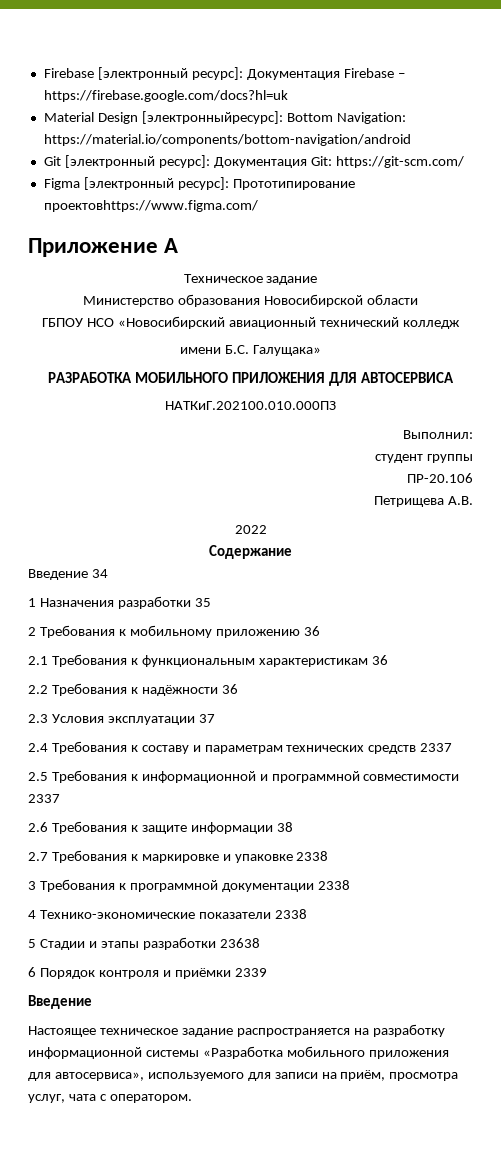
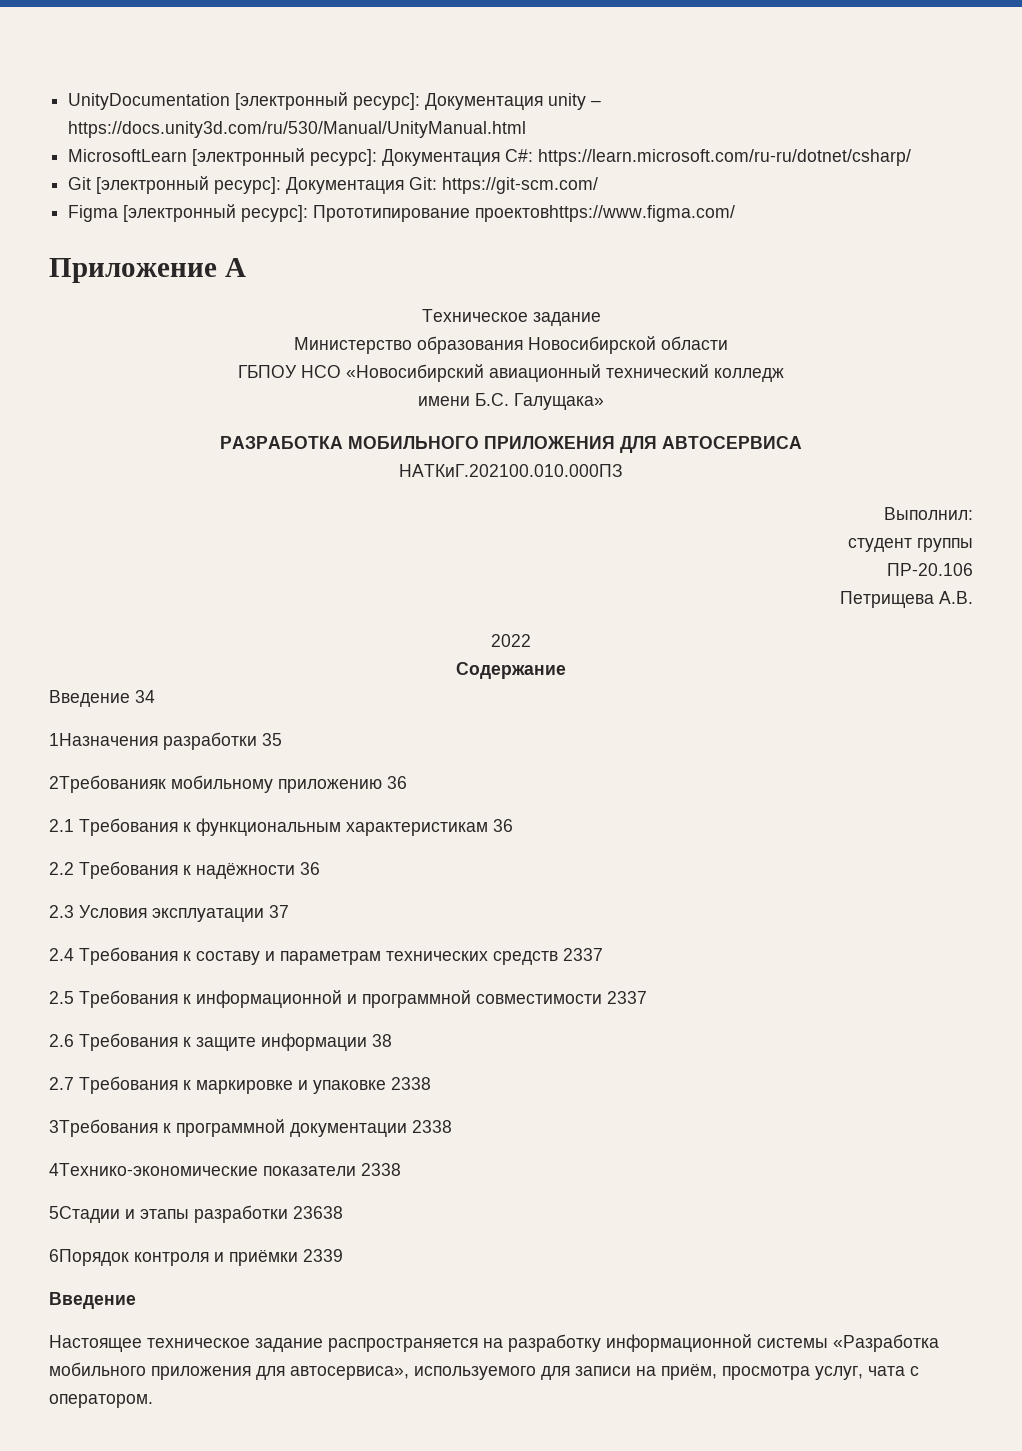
[43,67,405,80] [43,90,288,102] [43,111,406,124] [43,134,411,146] Firebase [электронный ресурс]: Документация Firebase – https://firebase.google.com/docs?hl=uk // Material Design [электронныйресурс]: Bottom Navigation: https://material.io/components/bottom-navigation/android -> [68,92,602,110] [68,121,527,138] [68,148,912,166] UnityDocumentation [электронный ресурс]: Документация unity – https://docs.unity3d.com/ru/530/Manual/UnityManual.html // MicrosoftLearn [электронный ресурс]: Документация C#: https://learn.microsoft.com/ru-ru/dotnet/csharp/
[28,598,114,607] 1 Назначения -> [49,733,158,746] 1Назначения
[28,625,126,638] 2 Требования к -> [49,775,166,793] 2Требованияк
[28,879,115,892] 3 Требования -> [49,1119,158,1137] 3Требования
[28,910,195,919] 4 Технико-экономические -> [49,1163,258,1176] 4Технико-экономические
[28,939,85,950] 5 Стадии -> [49,1206,120,1223] 5Стадии
[28,967,95,979] 6 Порядок -> [49,1249,129,1266] 6Порядок

